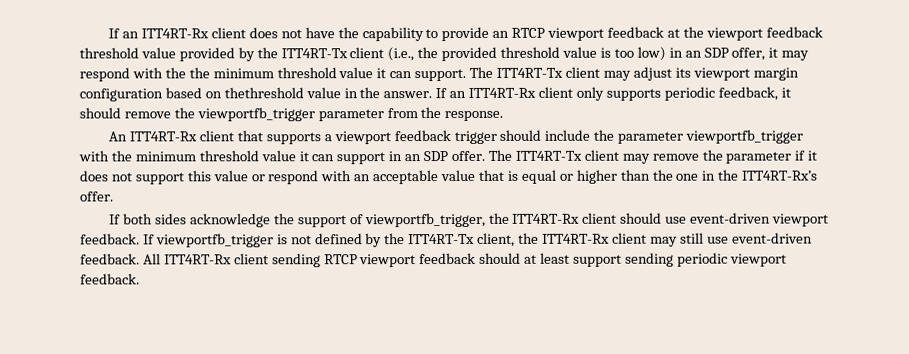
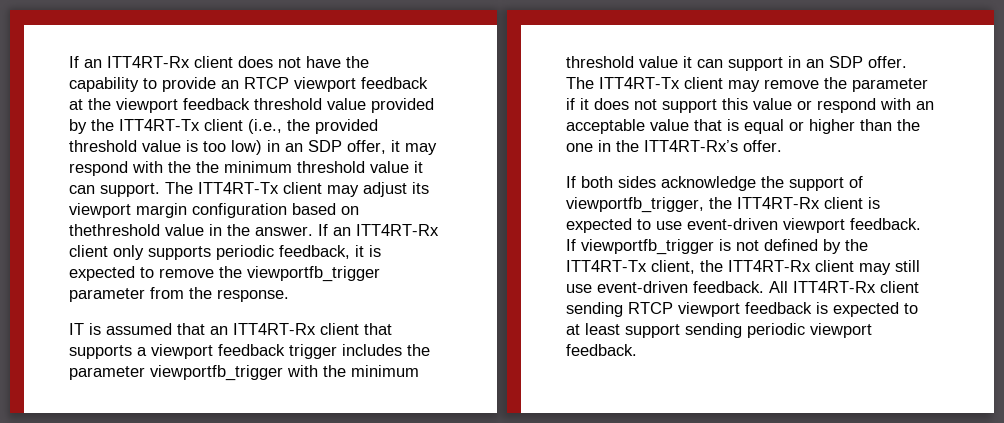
[79,107,121,119] should -> [369,245,381,257] [69,266,154,281] is expected to
[108,131,128,142] An -> [69,323,228,335] IT is assumed that an
[499,129,591,141] should include -> [342,344,402,356] includes
[620,212,663,224] should -> [868,197,880,209] [566,218,651,233] is expected to
[479,252,522,264] should -> [816,302,918,317] is expected to

